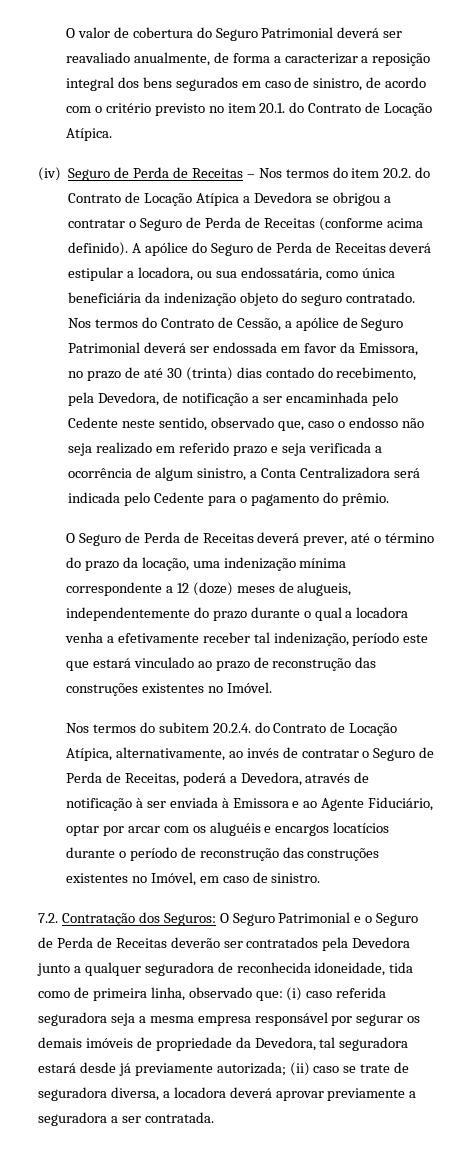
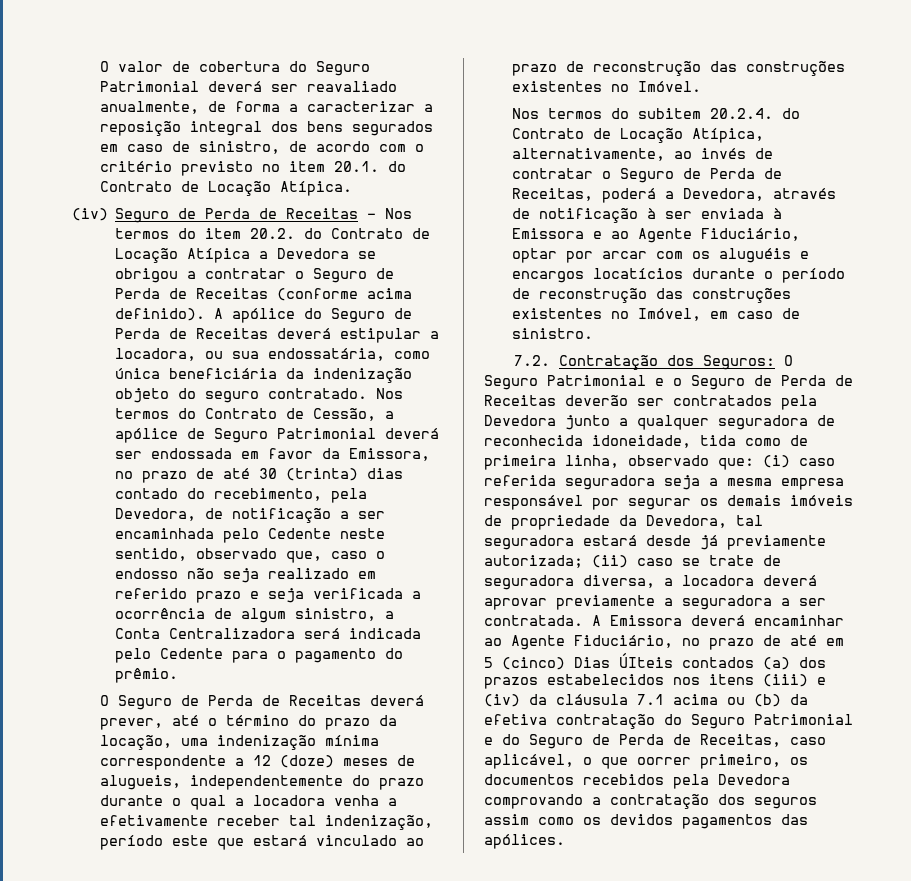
(214, 1117) none -> [592,615,844,626] [484,635,844,650] [484,653,826,670] [484,674,826,689] [484,694,808,707] [484,714,853,729] [484,734,826,749] [484,754,808,769] [484,774,790,789] [484,794,817,809] [484,814,808,829] [484,834,565,849] A Emissora deverá encaminhar ao Agente Fiduciário, no prazo de até em 5 (cinco) Dias ÚIteis contados (a) dos prazos estabelecidos nos itens (iii) e (iv) da cláusula 7.1 acima ou (b) da efetiva contratação do Seguro Patrimonial e do Seguro de Perda de Receitas, caso aplicável, o que oorrer primeiro, os documentos recebidos pela Devedora comprovando a contratação dos seguros assim como os devidos pagamentos das apólices.

